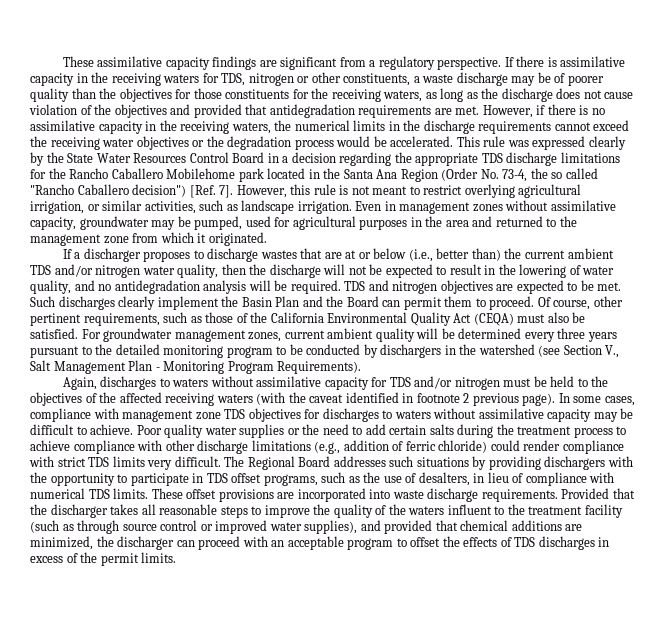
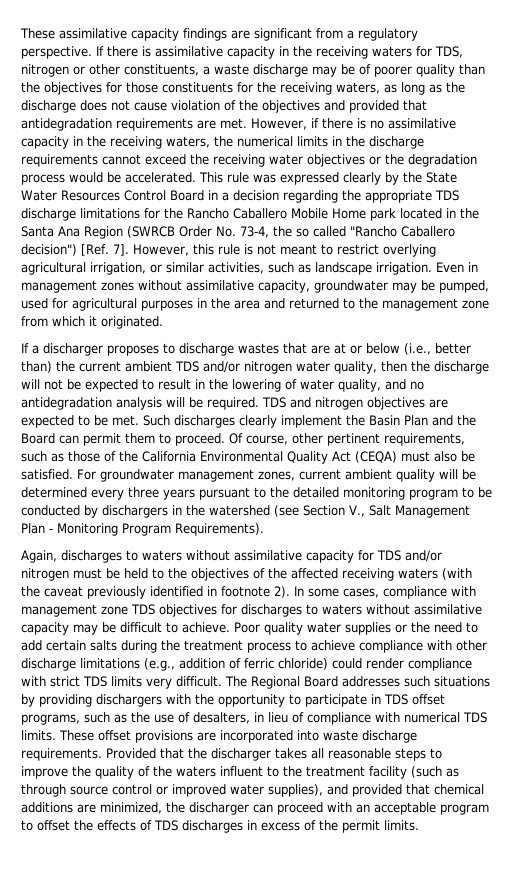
[166,168,236,179] Mobilehome -> [291,208,366,219] Mobile Home
[441,168,479,181] (Order -> [127,226,212,238] (SWRCB Order
(344, 398) none -> [87,586,146,599] previously
[463,393,556,406] 2 previous page). -> [274,586,290,598] 2).

